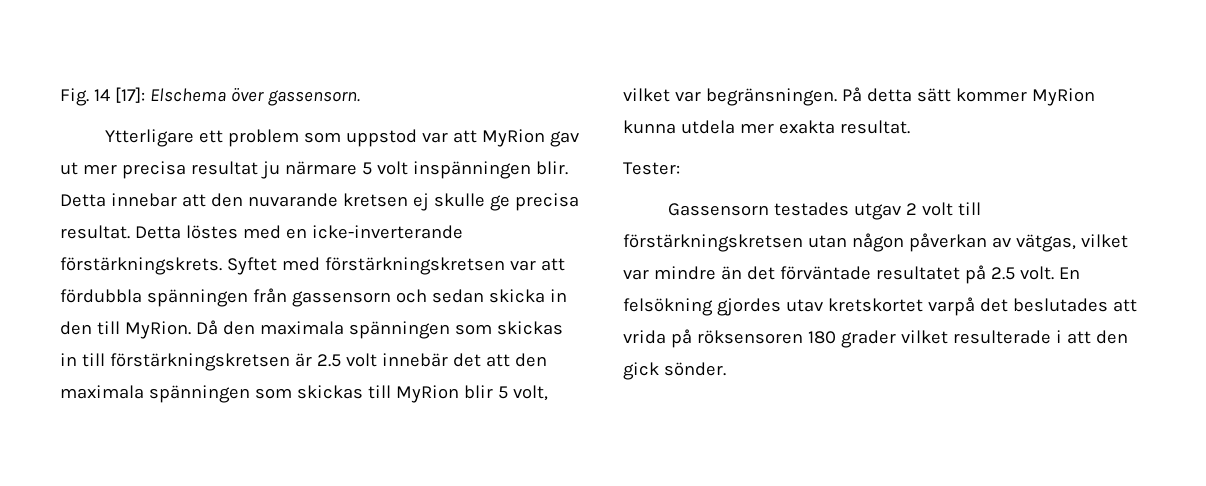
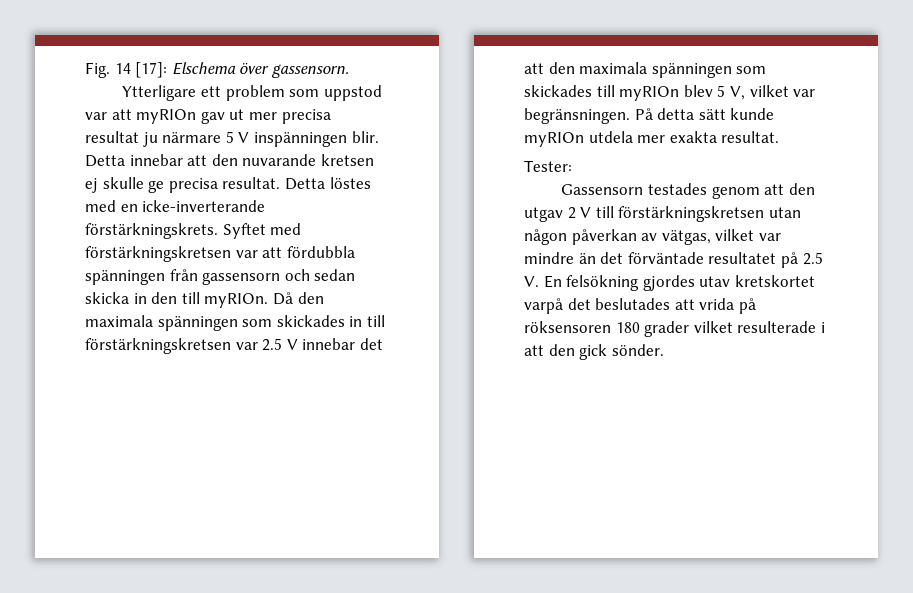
[481,129,545,147] MyRion -> [136,109,197,124] myRIOn
[376,161,408,175] volt -> [238,132,250,143] V
[124,321,191,339] MyRion. -> [204,293,269,308] myRIOn.
[496,321,563,335] skickas -> [276,315,345,327] skickades
[294,353,448,367] är 2.5 volt innebär -> [235,338,356,351] var 2.5 V innebar
[296,385,548,403] skickas till MyRion blir 5 volt, -> [524,85,745,101] skickades till myRIOn blev 5 V,
[955,88,1095,106] [623,120,676,134] kommer MyRion kunna -> [730,108,775,120] [524,132,584,147] kunde myRIOn
(849, 209) none -> [711,183,815,199] genom att den
[921,202,953,216] volt -> [580,207,592,218] V
[1019,266,1054,280] volt. -> [524,276,539,287] V.

